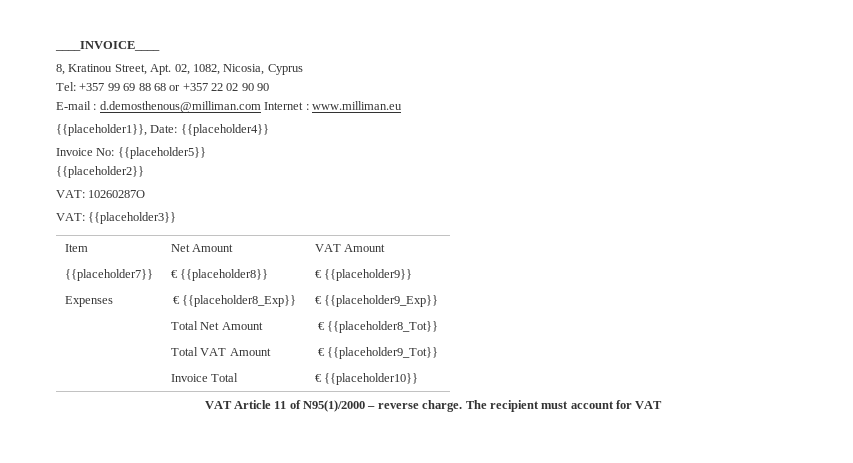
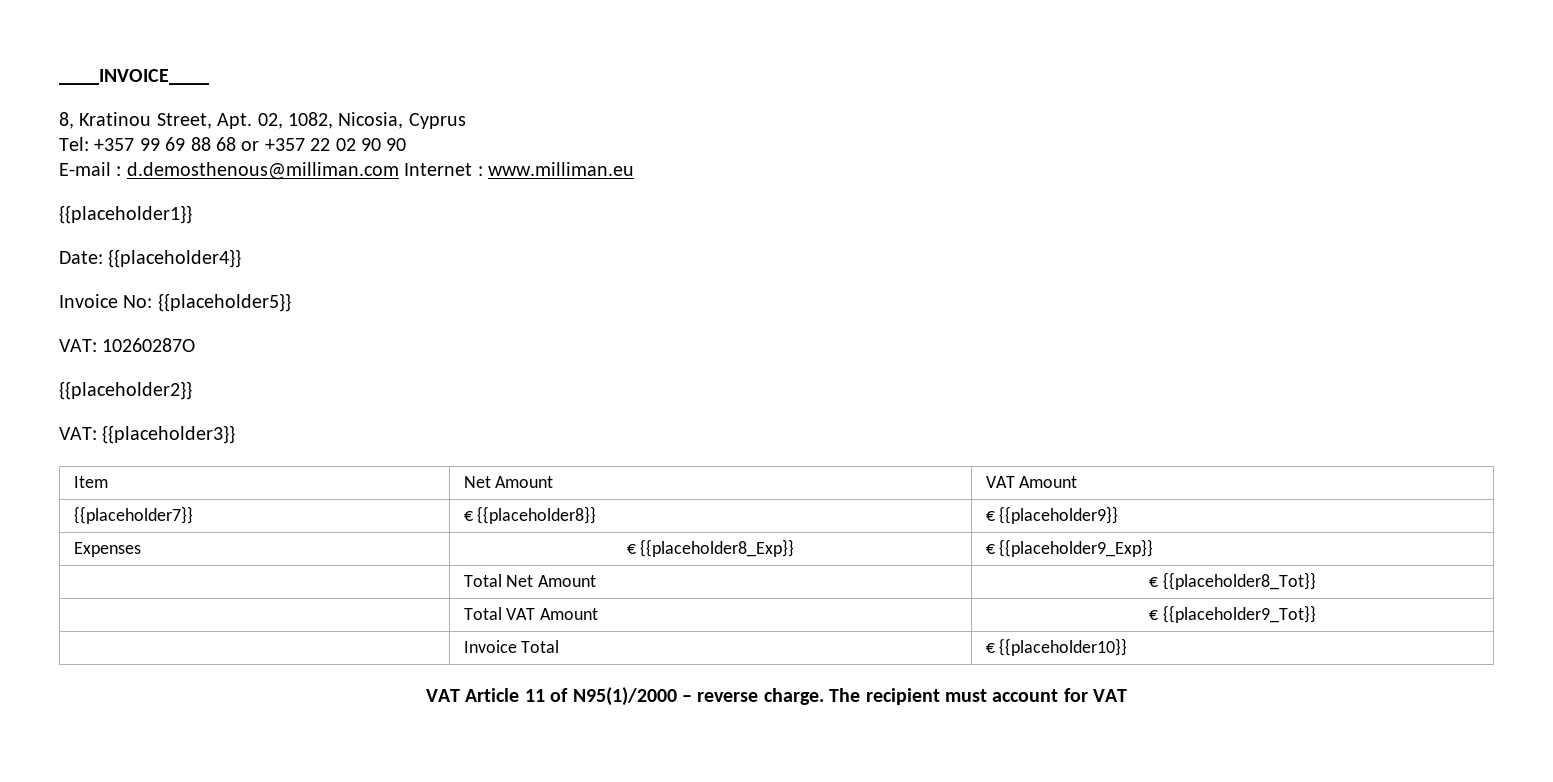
[56,124,147,136] {{placeholder1}}, -> [59,205,192,224] {{placeholder1}} //
[56,166,144,178] // {{placeholder2}} -> (291, 302) none
(146, 194) none -> [59,381,192,400] // {{placeholder2}}

